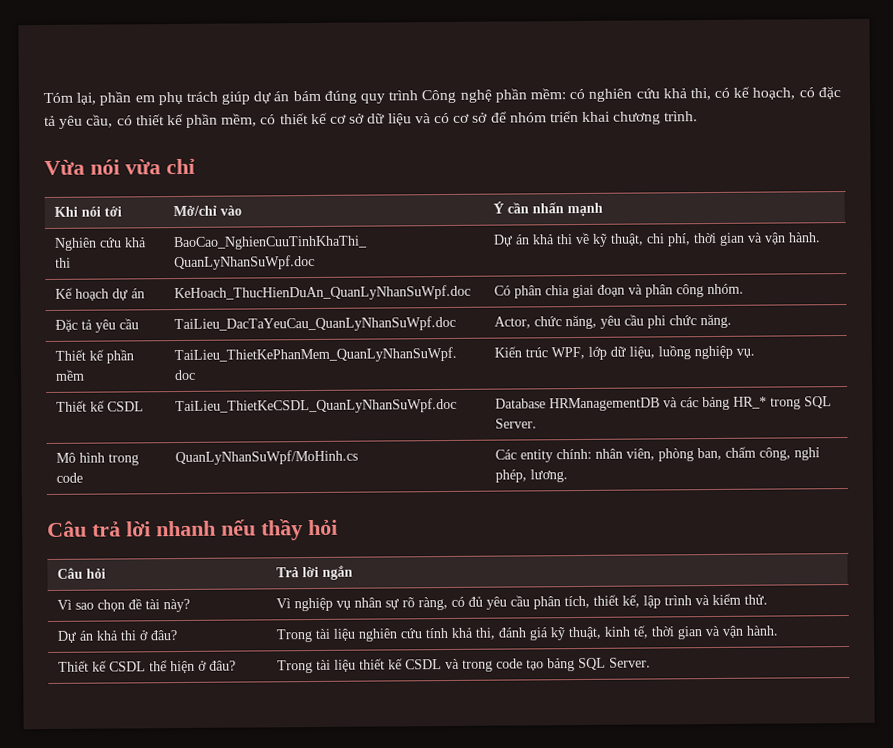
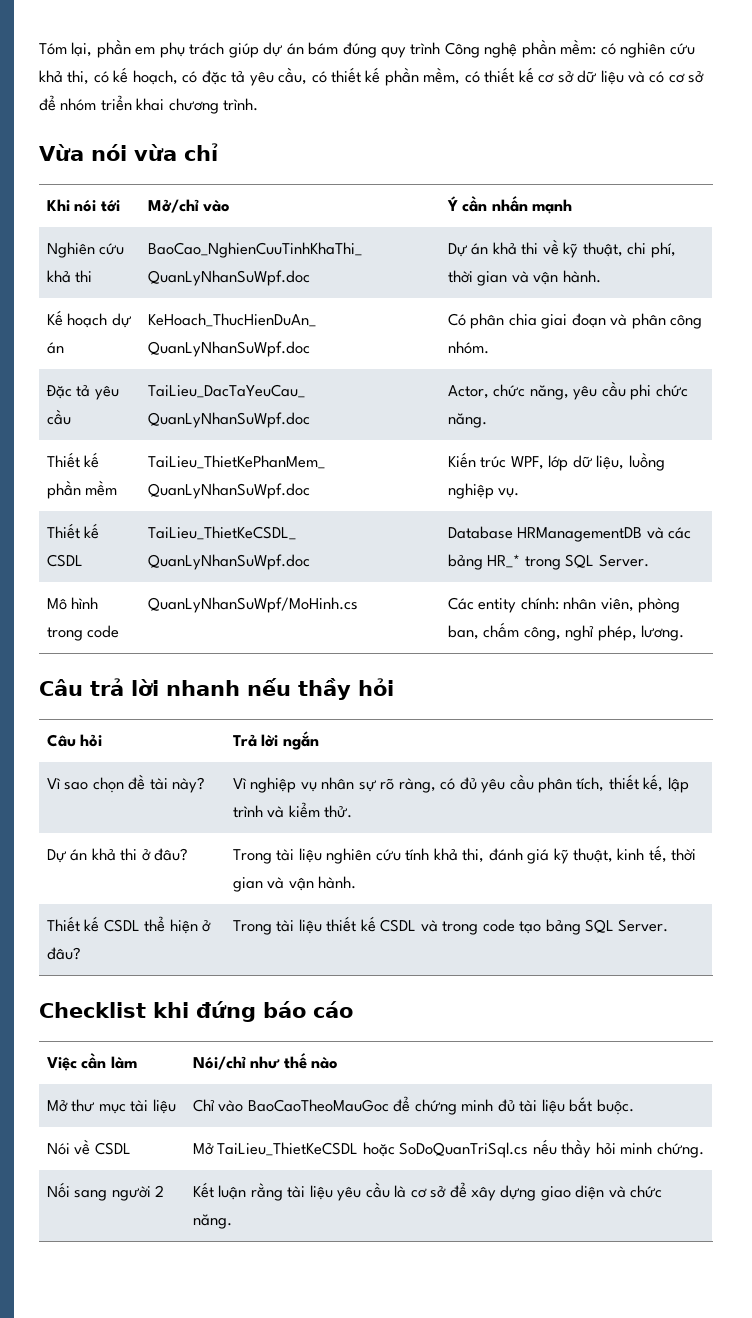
(651, 662) none -> [39,1001,353,1022] [46,1053,137,1071] [192,1053,339,1070] [46,1099,176,1114] [192,1096,634,1115] [46,1139,131,1155] [192,1139,704,1158] [46,1182,165,1201] [192,1182,663,1201] [192,1214,232,1229] // Checklist khi đứng báo cáo // Việc cần làm | Nói/chỉ như thế nào // Mở thư mục tài liệu | Chỉ vào BaoCaoTheoMauGoc để chứng minh đủ tài liệu bắt buộc. // Nói về CSDL | Mở TaiLieu_ThietKeCSDL hoặc SoDoQuanTriSql.cs nếu thầy hỏi minh chứng. // Nối sang người 2 | Kết luận rằng tài liệu yêu cầu là cơ sở để xây dựng giao diện và chức năng.

